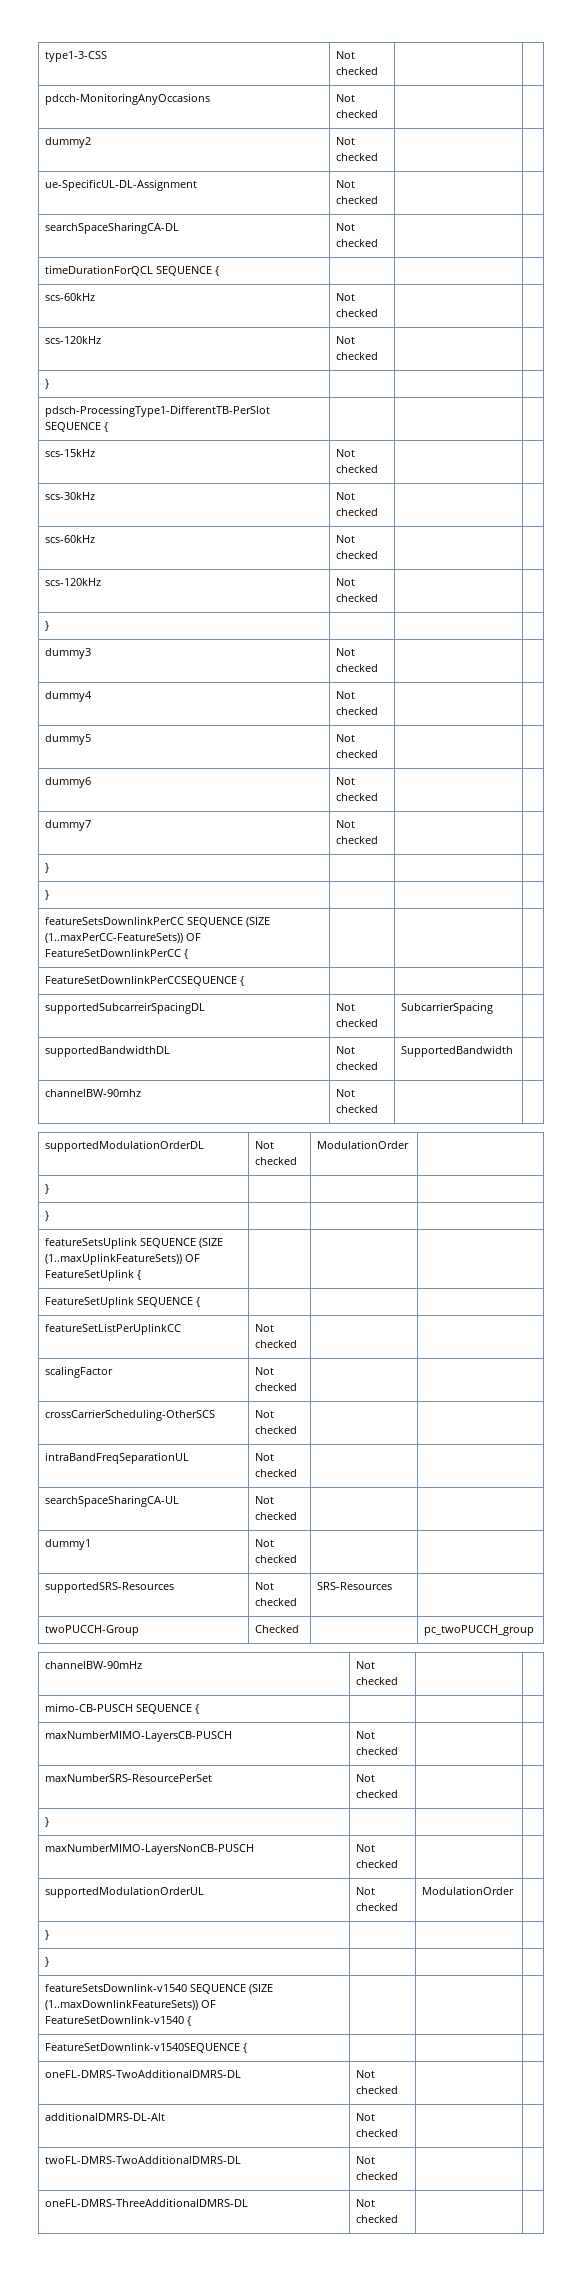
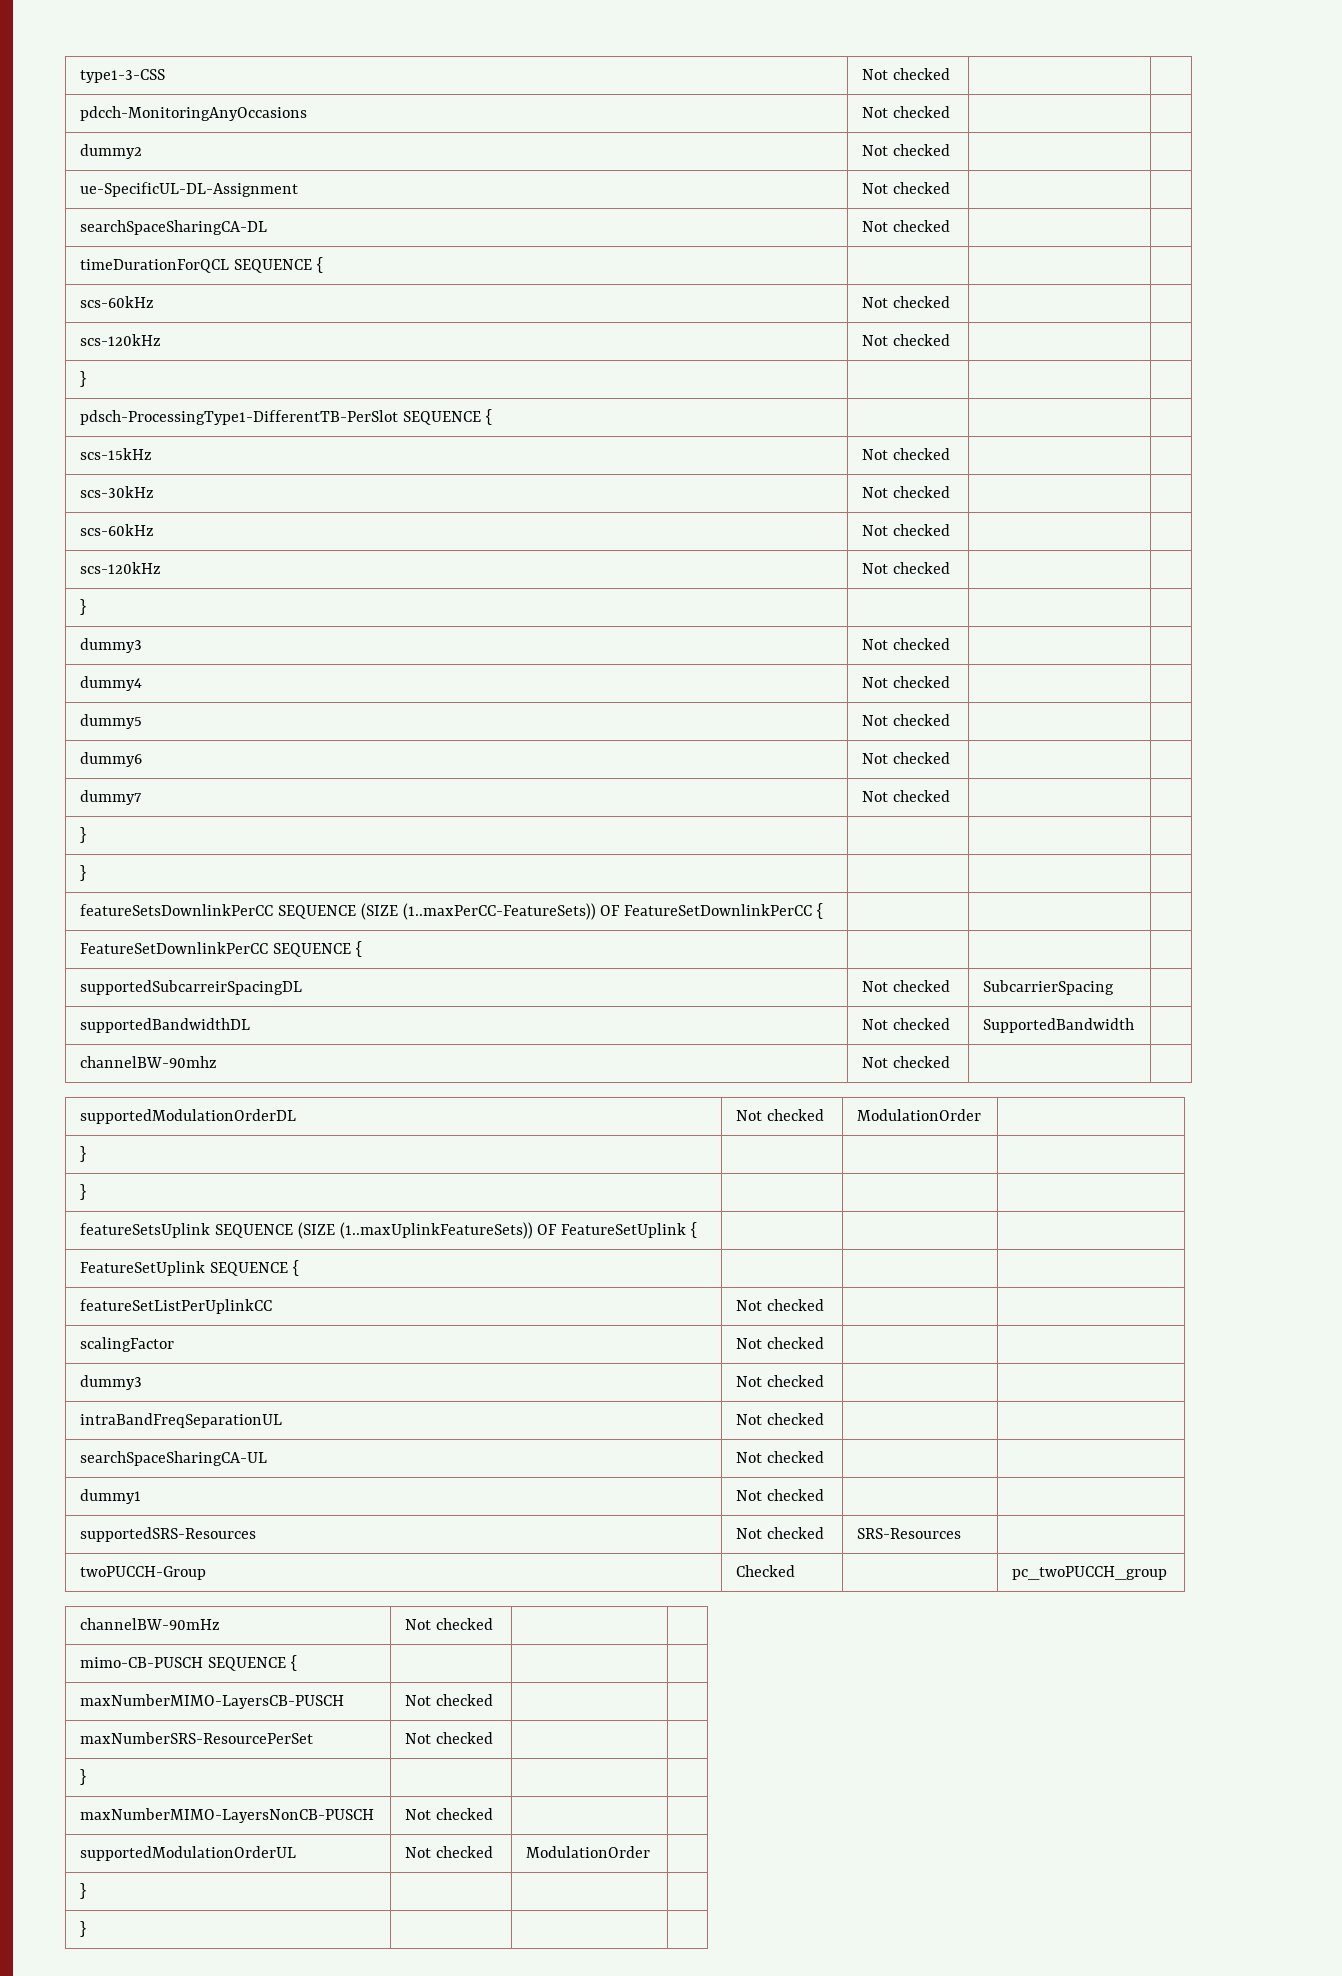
[45,975,238,986] FeatureSetDownlinkPerCCSEQUENCE -> [80,942,352,957] FeatureSetDownlinkPerCC SEQUENCE
[45,1409,216,1421] crossCarrierScheduling-OtherSCS -> [80,1375,143,1390] dummy3
[45,1983,274,1994] [45,1999,217,2010] [45,2015,192,2026] [45,2042,248,2053] [45,2069,242,2078] [356,2070,376,2078] [356,2086,399,2094] [45,2112,166,2121] [356,2113,376,2121] [356,2129,399,2137] [45,2155,242,2164] [356,2156,376,2164] [356,2172,399,2180] [45,2198,249,2207] [356,2199,376,2207] [356,2215,399,2223] // featureSetsDownlink-v1540 SEQUENCE (SIZE (1..maxDownlinkFeatureSets)) OF FeatureSetDownlink-v1540 { | | | // FeatureSetDownlink-v1540SEQUENCE { | | | // oneFL-DMRS-TwoAdditionalDMRS-DL | Not checked | | // additionalDMRS-DL-Alt | Not checked | | // twoFL-DMRS-TwoAdditionalDMRS-DL | Not checked | | // oneFL-DMRS-ThreeAdditionalDMRS-DL | Not checked | | -> (87, 1929) none

